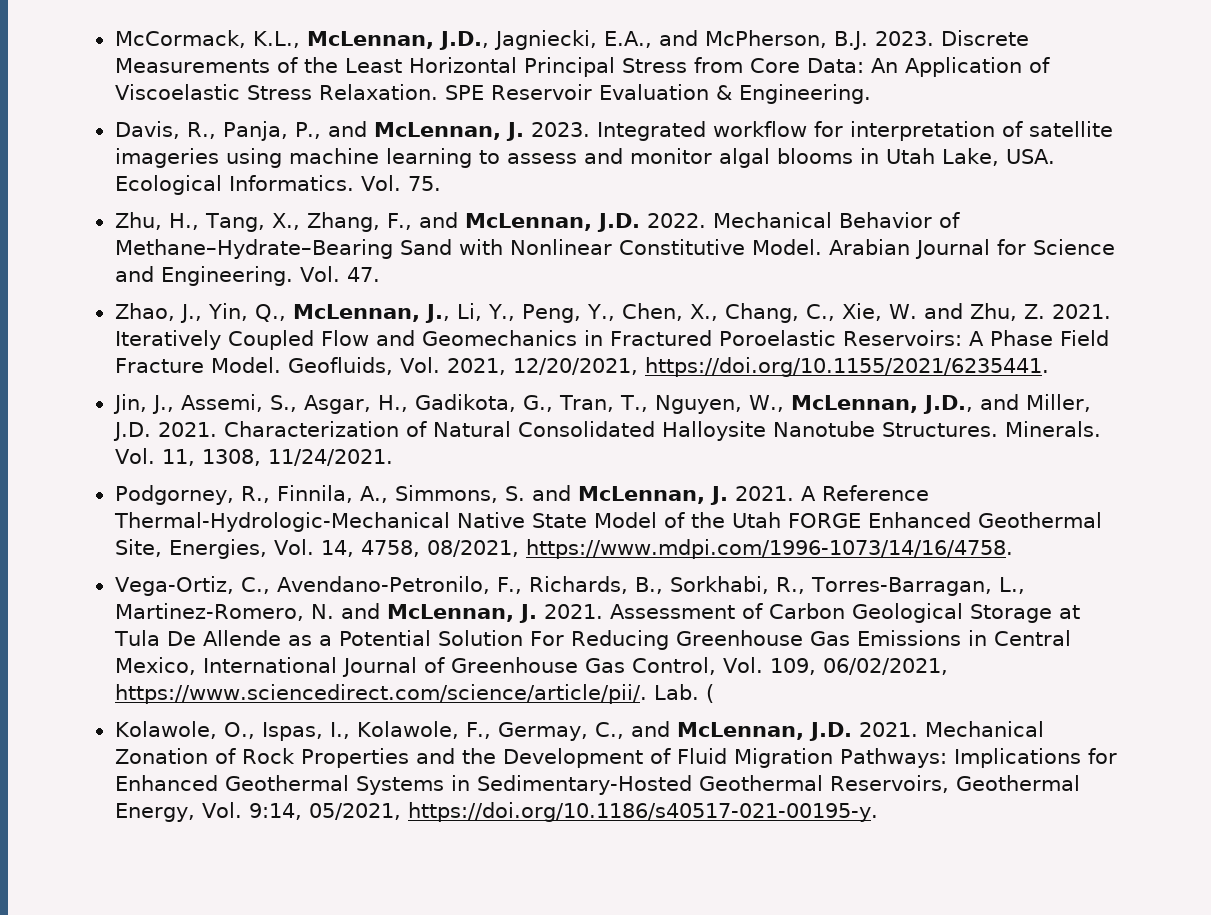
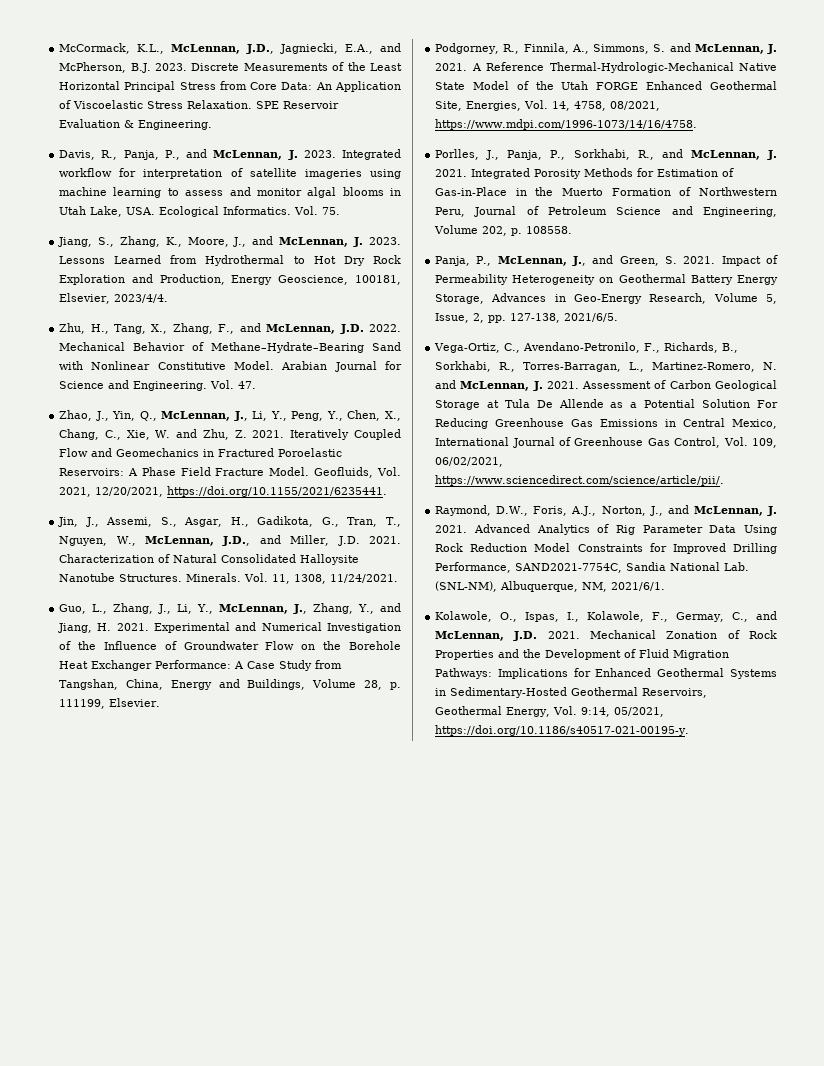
(441, 183) none -> [58,236,401,247] [59,255,402,266] [59,274,401,285] [59,293,169,304] // Jiang, S., Zhang, K., Moore, J., and McLennan, J. 2023. Lessons Learned from Hydrothermal to Hot Dry Rock Exploration and Production, Energy Geoscience, 100181, Elsevier, 2023/4/4.
(393, 457) none -> [59,603,402,614] [58,622,401,633] [59,641,402,650] [59,660,343,671] [59,679,401,690] [59,698,161,709] // Guo, L., Zhang, J., Li, Y., McLennan, J., Zhang, Y., and Jiang, H. 2021. Experimental and Numerical Investigation of the Influence of Groundwater Flow on the Borehole Heat Exchanger Performance: A Case Study from Tangshan, China, Energy and Buildings, Volume 28, p. 111199, Elsevier.
(1013, 549) none -> [435,149,777,160] [435,168,735,179] [435,187,777,196] [435,206,777,217] [434,225,573,236] [435,255,778,266] [435,274,778,285] [435,293,777,304] [435,313,619,323] // Porlles, J., Panja, P., Sorkhabi, R., and McLennan, J. 2021. Integrated Porosity Methods for Estimation of Gas-in-Place in the Muerto Formation of Northwestern Peru, Journal of Petroleum Science and Engineering, Volume 202, p. 108558. // Panja, P., McLennan, J., and Green, S. 2021. Impact of Permeability Heterogeneity on Geothermal Battery Energy Storage, Advances in Geo-Energy Research, Volume 5, Issue, 2, pp. 127-138, 2021/6/5.
[653,684,714,703] Lab. ( -> [435,505,777,516] [435,524,777,535] [435,543,777,554] [435,562,750,573] [435,581,666,592] // Raymond, D.W., Foris, A.J., Norton, J., and McLennan, J. 2021. Advanced Analytics of Rig Parameter Data Using Rock Reduction Model Constraints for Improved Drilling Performance, SAND2021-7754C, Sandia National Lab. (SNL-NM), Albuquerque, NM, 2021/6/1.

